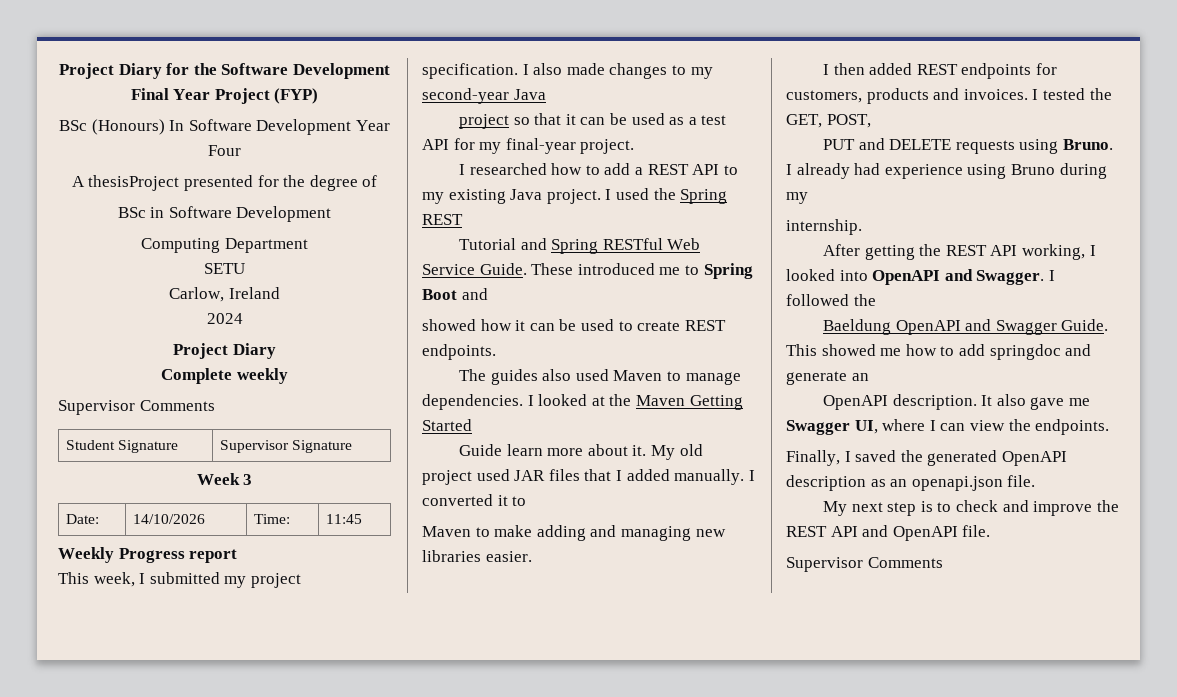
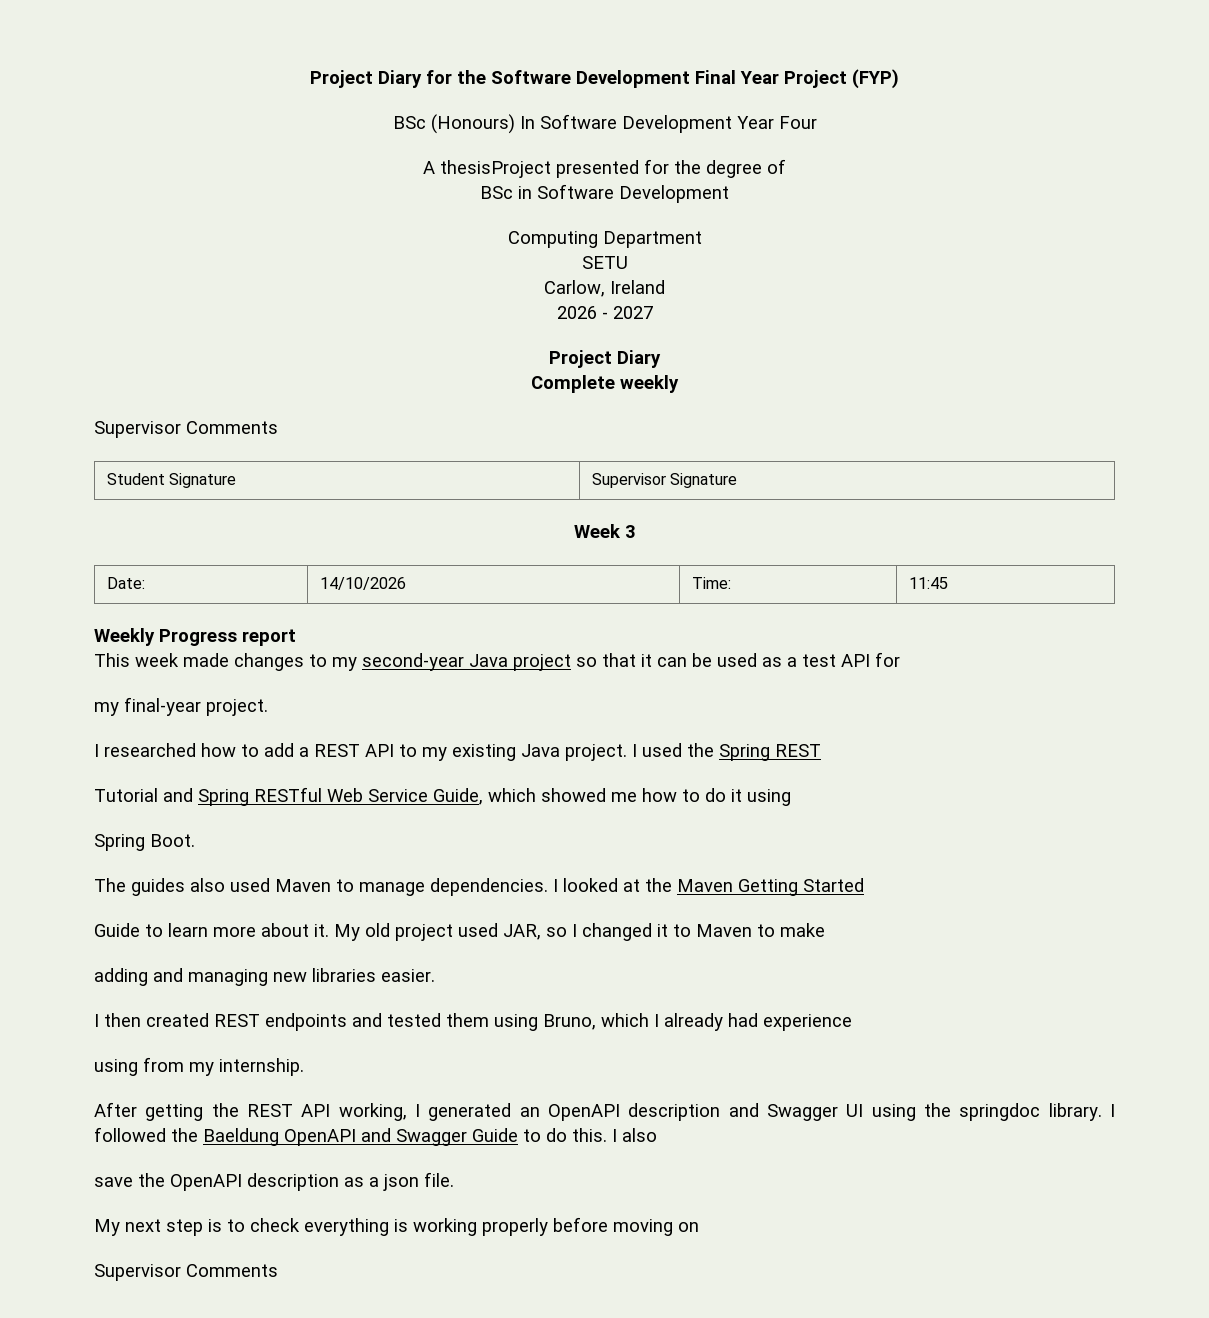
[206,313,243,324] 2024 -> [556,306,653,319] 2026 - 2027
[93,572,301,588] [422,63,563,79] week, I submitted my project specification. I also -> [135,653,179,667] week
(546, 94) // -> (508, 660) none
(475, 144) none -> (900, 659) //
[479,263,753,279] [422,288,488,300] [422,319,726,331] [422,344,496,360] Guide. These introduced me to Spring Boot and // showed how it can be used to create REST endpoints. -> [433,788,791,806] [94,834,195,851] Guide, which showed me how to do it using // Spring Boot.
(502, 450) none -> [145,924,163,937] to
[514,469,755,485] [422,494,493,506] JAR files that I added manually. I converted -> [503,923,652,941] JAR, so I changed
(527, 501) // -> (691, 930) none
(533, 531) none -> (825, 930) //
[869,63,913,75] added -> [146,1013,209,1027] created
[1035,63,1057,75] [786,88,1112,104] [786,114,871,128] [822,138,1113,154] for customers, products and invoices. I tested the GET, POST, // PUT and DELETE requests using Bruno. -> [352,1013,649,1031] and tested them using Bruno, which
[967,163,1107,179] [786,192,808,204] using Bruno during my // -> [94,1057,214,1076] // using from my
[786,269,1045,285] looked into OpenAPI and Swagger. -> [428,1103,1102,1121] generated an OpenAPI description and Swagger UI using the springdoc library.
(876, 300) // -> (198, 1135) none
[1061,319,1109,331] [786,344,1092,360] [786,371,869,385] [822,394,1090,410] [786,419,1110,435] [786,450,998,466] Guide. This showed me how to add springdoc and generate an // OpenAPI description. It also gave me Swagger UI, where I can view the endpoints. // Finally, I saved the generated -> [472,1128,657,1142] [94,1173,165,1187] Guide to do this. I also // save the
[890,476,1003,491] an openapi.json -> [369,1174,419,1191] a json
[1002,500,1119,516] [786,525,991,541] and improve the REST API and OpenAPI file. -> [304,1217,699,1236] everything is working properly before moving on

